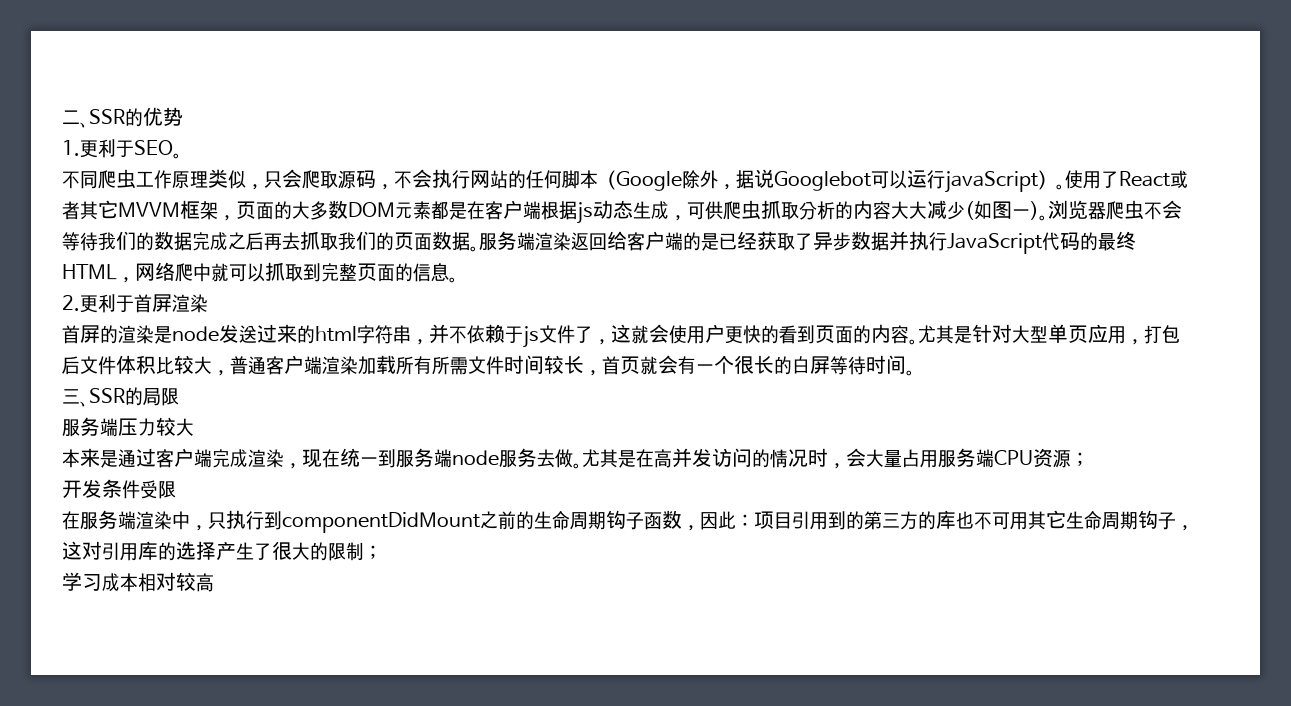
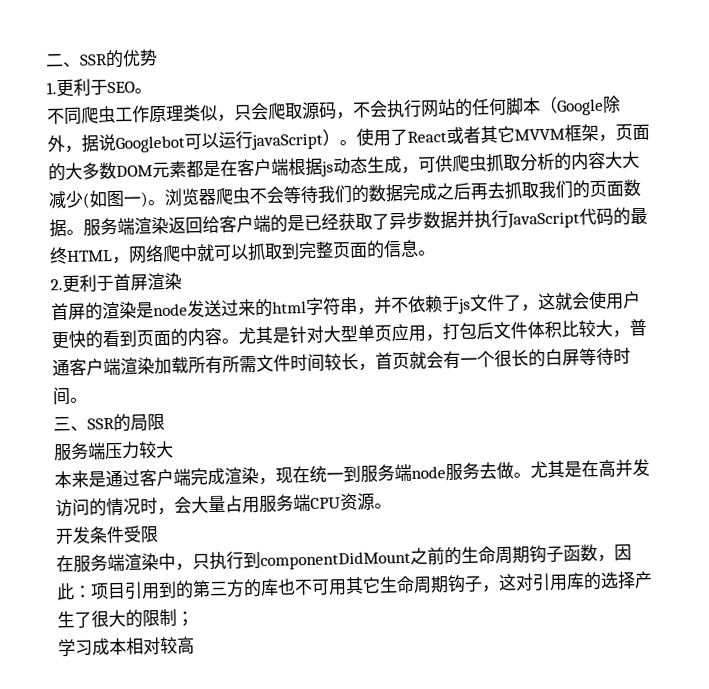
[1071,452,1089,466] ； -> [374,503,392,509] 。

